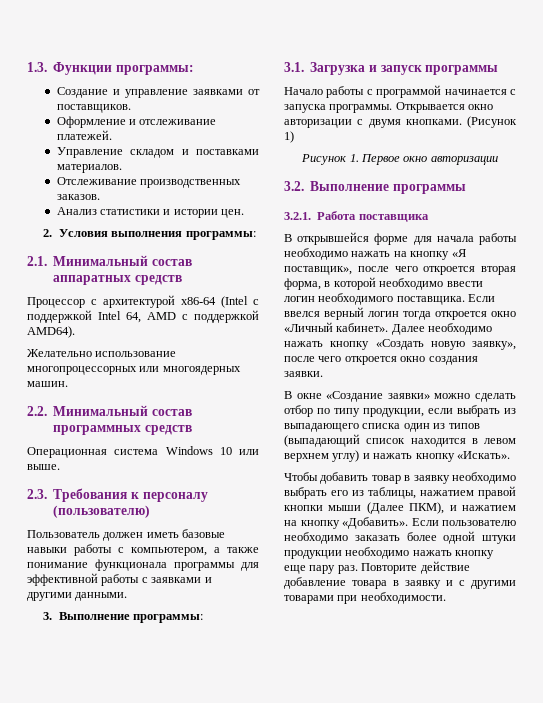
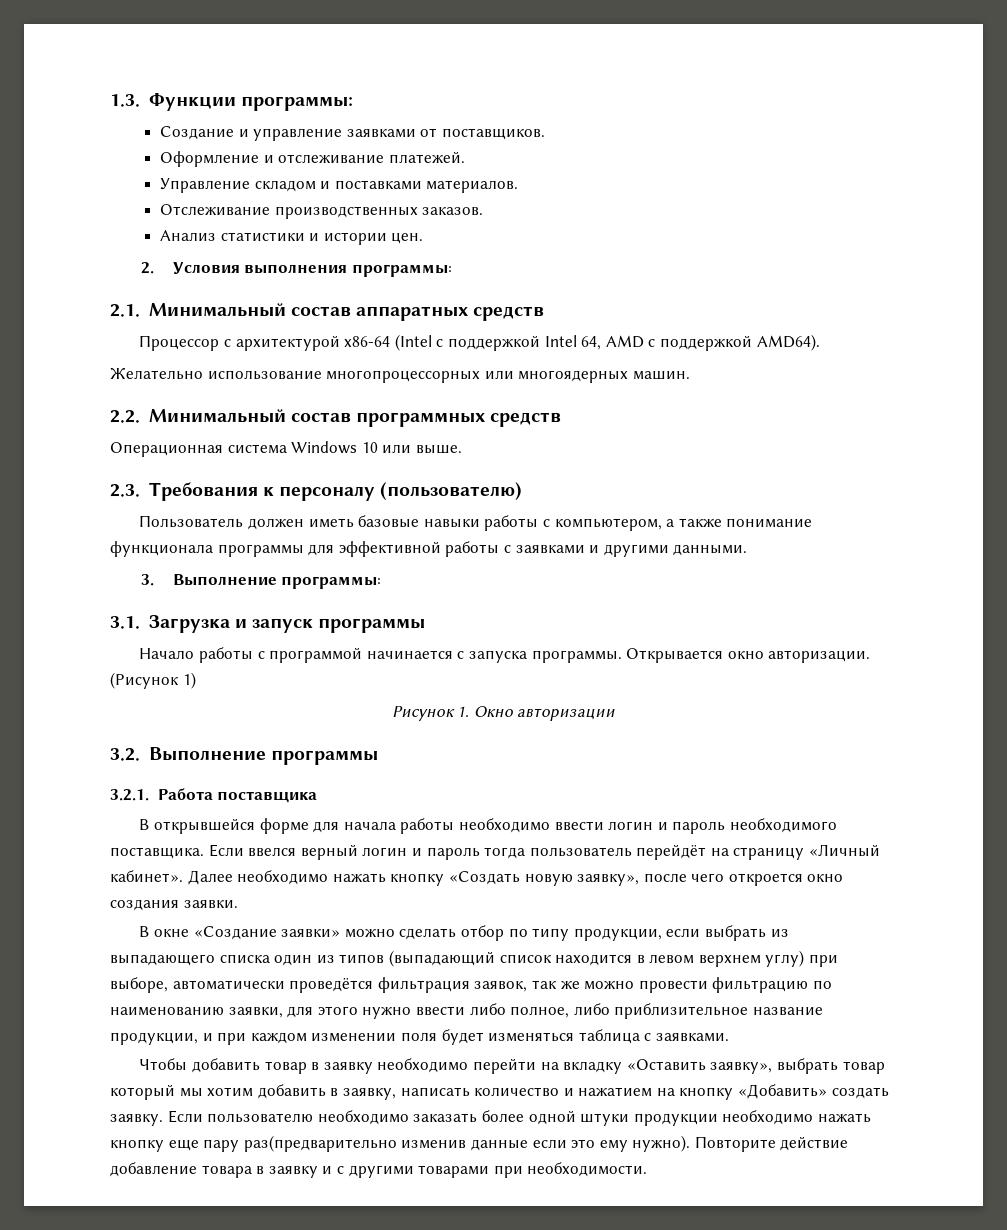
[284,119,462,128] авторизации с двумя кнопками. -> [768,650,871,663] авторизации.
[361,154,428,165] Первое окно -> [473,706,514,717] Окно
[351,249,466,260] [284,266,516,275] [284,277,483,290] [284,296,315,302] нажать на кнопку «Я поставщик», после чего откроется вторая форма, в которой необходимо ввести логин -> [554,821,726,834] ввести логин и пароль
[403,311,516,320] тогда откроется окно -> [411,844,805,860] и пароль тогда пользователь перейдёт на страницу
[362,451,510,462] и нажать кнопку «Искать». -> [809,954,839,967] [110,977,832,993] [110,1003,823,1019] [110,1029,729,1045] при выборе, автоматически проведётся фильтрация заявок, так же можно провести фильтрацию по наименованию заявки, для этого нужно ввести либо полное, либо приблизительное название продукции, и при каждом изменении поля будет изменяться таблица с заявками.
[284,486,516,499] [284,502,445,514] выбрать его из таблицы, нажатием правой кнопки мыши (Далее ПКМ), -> [472,1058,885,1074] [110,1084,560,1100] перейти на вкладку «Оставить заявку», выбрать товар который мы хотим добавить в заявку, написать количество
[342,517,408,529] «Добавить». -> [738,1084,889,1099] [110,1113,163,1126] «Добавить» создать заявку.
[337,565,358,574] раз. -> [243,1135,691,1152] раз(предварительно изменив данные если это ему нужно).

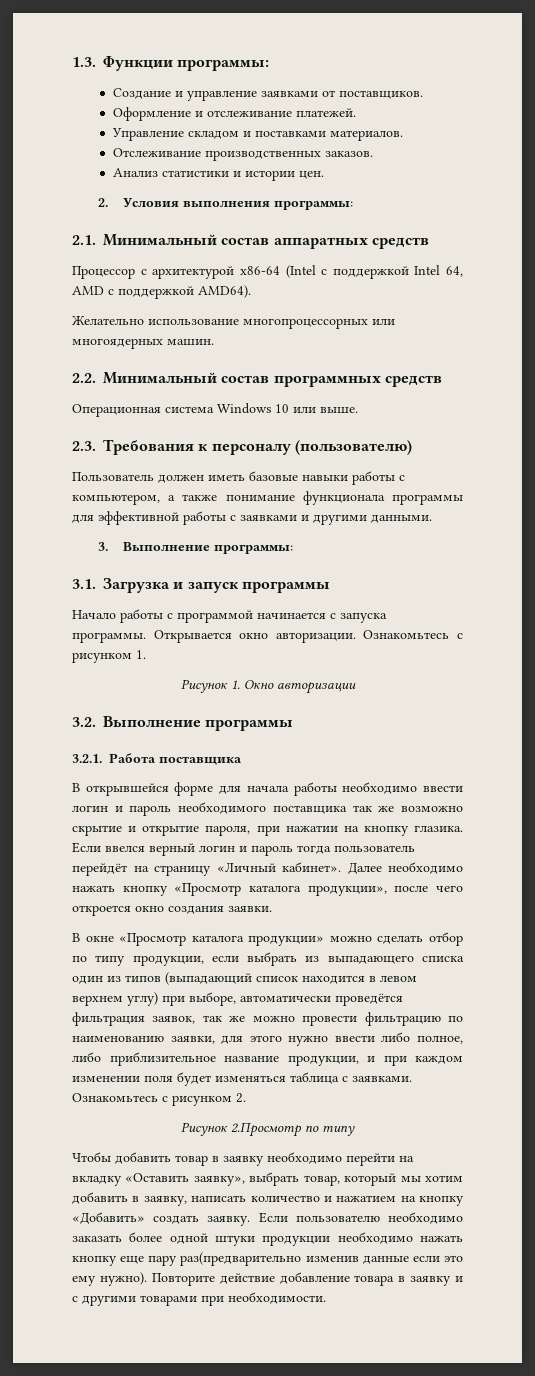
[110,672,196,689] (Рисунок 1) -> [363,630,463,639] [72,650,146,663] Ознакомьтесь с рисунком 1.
[110,847,204,859] поставщика. -> [272,805,464,814] [72,825,463,836] поставщика так же возможно скрытие и открытие пароля, при нажатии на кнопку глазика.
[448,871,640,886] «Создать новую заявку», -> [174,883,387,896] «Просмотр каталога продукции»,
[193,926,341,940] «Создание заявки» -> [119,933,325,946] «Просмотр каталога продукции»
(729, 1037) none -> [72,1093,246,1106] [181,1122,355,1137] Ознакомьтесь с рисунком 2. // Рисунок 2.Просмотр по типу
[842,1061,885,1074] товар -> [303,1175,340,1186] товар,

